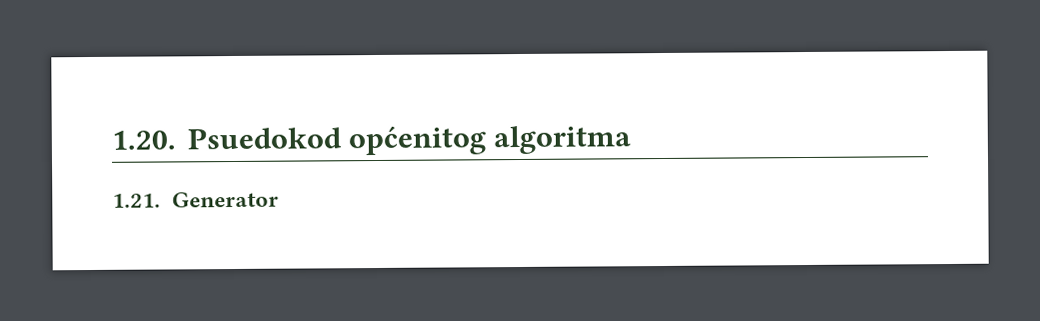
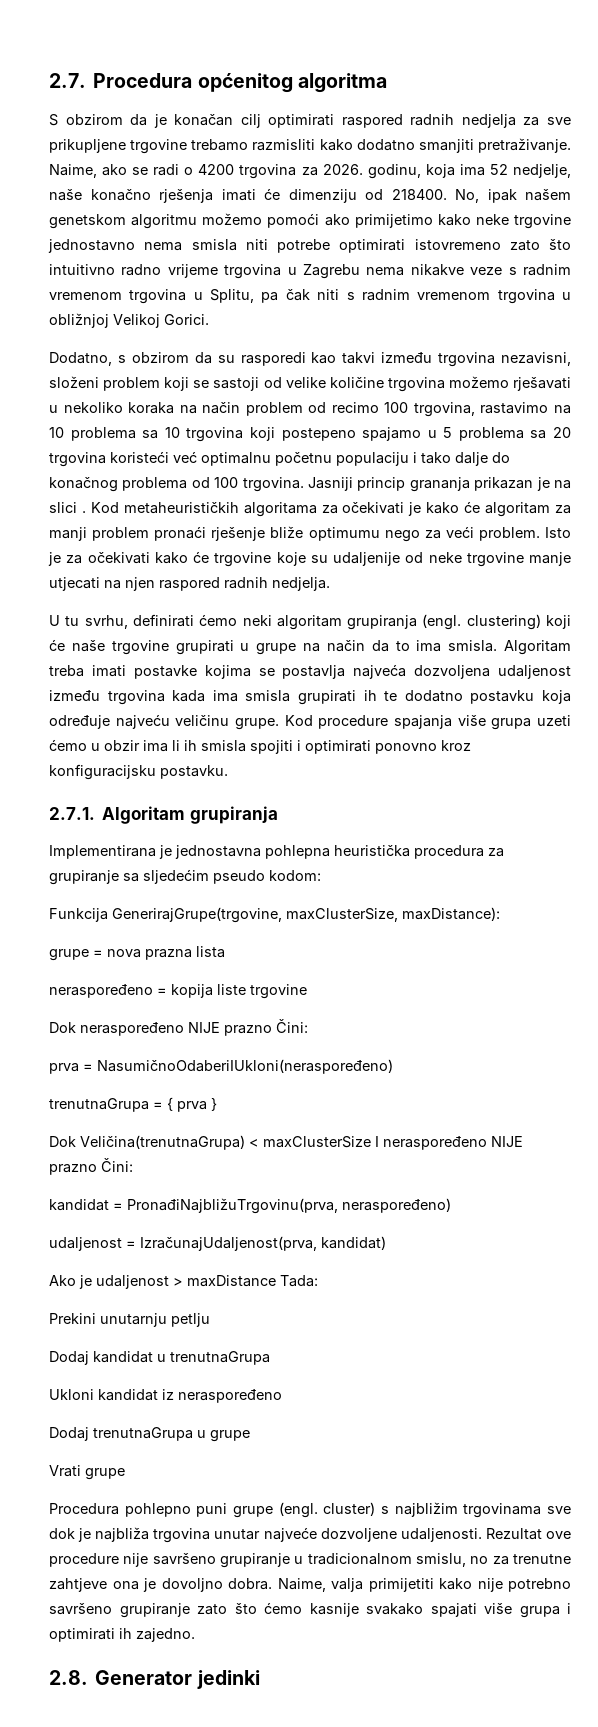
[111,127,342,150] 1.20. Psuedokod -> [49,73,193,88] 2.7. Procedura
[112,191,279,208] 1.21. Generator -> [49,114,571,128] [49,138,572,154] [49,164,571,179] [49,188,571,203] [49,213,571,229] [48,239,571,253] [49,264,571,279] [49,289,572,304] [49,313,209,328] [49,352,571,367] [49,376,571,392] [49,402,571,417] [49,427,571,442] [49,451,510,467] [49,477,571,492] [49,501,572,517] [49,526,572,542] [48,551,571,567] [49,577,330,591] [49,614,571,630] [49,639,571,655] [49,664,571,679] [49,690,572,705] [49,714,571,730] [49,739,471,754] [49,764,228,780] [49,806,278,824] [49,845,504,859] [49,869,321,885] [49,907,500,923] [49,946,225,961] [49,984,307,999] [49,1019,308,1036] [49,1059,393,1074] [49,1097,217,1112] [49,1135,523,1150] [49,1158,133,1175] [49,1198,451,1214] [49,1236,386,1251] [49,1275,318,1289] [49,1313,210,1327] [49,1351,270,1365] [49,1389,282,1403] [49,1427,250,1442] [49,1465,125,1480] [49,1502,571,1518] [49,1527,571,1543] [49,1553,571,1568] [49,1578,571,1592] [49,1602,571,1618] [49,1628,195,1642] [49,1670,260,1689] S obzirom da je konačan cilj optimirati raspored radnih nedjelja za sve prikupljene trgovine trebamo razmisliti kako dodatno smanjiti pretraživanje. Naime, ako se radi o 4200 trgovina za 2026. godinu, koja ima 52 nedjelje, naše konačno rješenja imati će dimenziju od 218400. No, ipak našem genetskom algoritmu možemo pomoći ako primijetimo kako neke trgovine jednostavno nema smisla niti potrebe optimirati istovremeno zato što intuitivno radno vrijeme trgovina u Zagrebu nema nikakve veze s radnim vremenom trgovina u Splitu, pa čak niti s radnim vremenom trgovina u obližnjoj Velikoj Gorici. // Dodatno, s obzirom da su rasporedi kao takvi između trgovina nezavisni, složeni problem koji se sastoji od velike količine trgovina možemo rješavati u nekoliko koraka na način problem od recimo 100 trgovina, rastavimo na 10 problema sa 10 trgovina koji postepeno spajamo u 5 problema sa 20 trgovina koristeći već optimalnu početnu populaciju i tako dalje do konačnog problema od 100 trgovina. Jasniji princip grananja prikazan je na slici . Kod metaheurističkih algoritama za očekivati je kako će algoritam za manji problem pronaći rješenje bliže optimumu nego za veći problem. Isto je za očekivati kako će trgovine koje su udaljenije od neke trgovine manje utjecati na njen raspored radnih nedjelja. // U tu svrhu, definirati ćemo neki algoritam grupiranja (engl. clustering) koji će naše trgovine grupirati u grupe na način da to ima smisla. Algoritam treba imati postavke kojima se postavlja najveća dozvoljena udaljenost između trgovina kada ima smisla grupirati ih te dodatno postavku koja određuje najveću veličinu grupe. Kod procedure spajanja više grupa uzeti ćemo u obzir ima li ih smisla spojiti i optimirati ponovno kroz konfiguracijsku postavku. // 2.7.1. Algoritam grupiranja // Implementirana je jednostavna pohlepna heuristička procedura za grupiranje sa sljedećim pseudo kodom: // Funkcija GenerirajGrupe(trgovine, maxClusterSize, maxDistance): // grupe = nova prazna lista // neraspoređeno = kopija liste trgovine // Dok neraspoređeno NIJE prazno Čini: // prva = NasumičnoOdaberiIUkloni(neraspoređeno) // trenutnaGrupa = { prva } // Dok Veličina(trenutnaGrupa) < maxClusterSize I neraspoređeno NIJE prazno Čini: // kandidat = PronađiNajbližuTrgovinu(prva, neraspoređeno) // udaljenost = IzračunajUdaljenost(prva, kandidat) // Ako je udaljenost > maxDistance Tada: // Prekini unutarnju petlju // Dodaj kandidat u trenutnaGrupa // Ukloni kandidat iz neraspoređeno // Dodaj trenutnaGrupa u grupe // Vrati grupe // Procedura pohlepno puni grupe (engl. cluster) s najbližim trgovinama sve dok je najbliža trgovina unutar najveće dozvoljene udaljenosti. Rezultat ove procedure nije savršeno grupiranje u tradicionalnom smislu, no za trenutne zahtjeve ona je dovoljno dobra. Naime, valja primijetiti kako nije potrebno savršeno grupiranje zato što ćemo kasnije svakako spajati više grupa i optimirati ih zajedno. // 2.8. Generator jedinki

